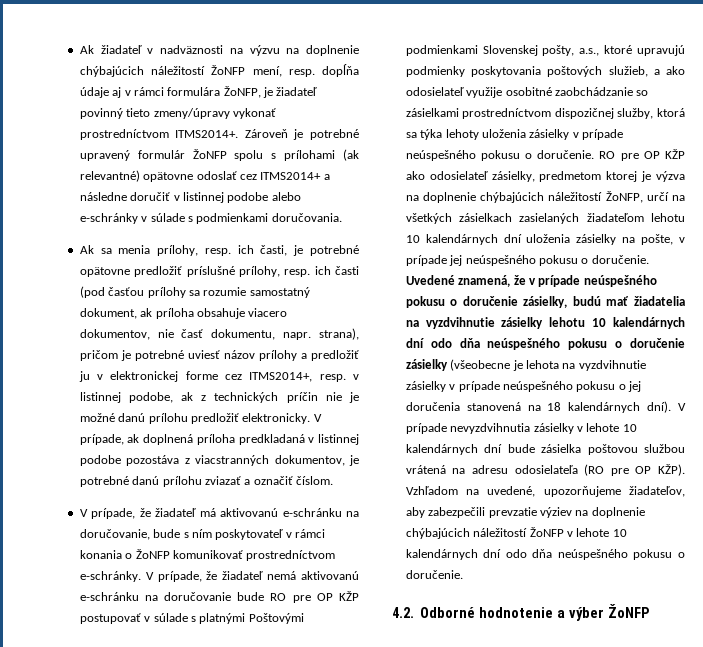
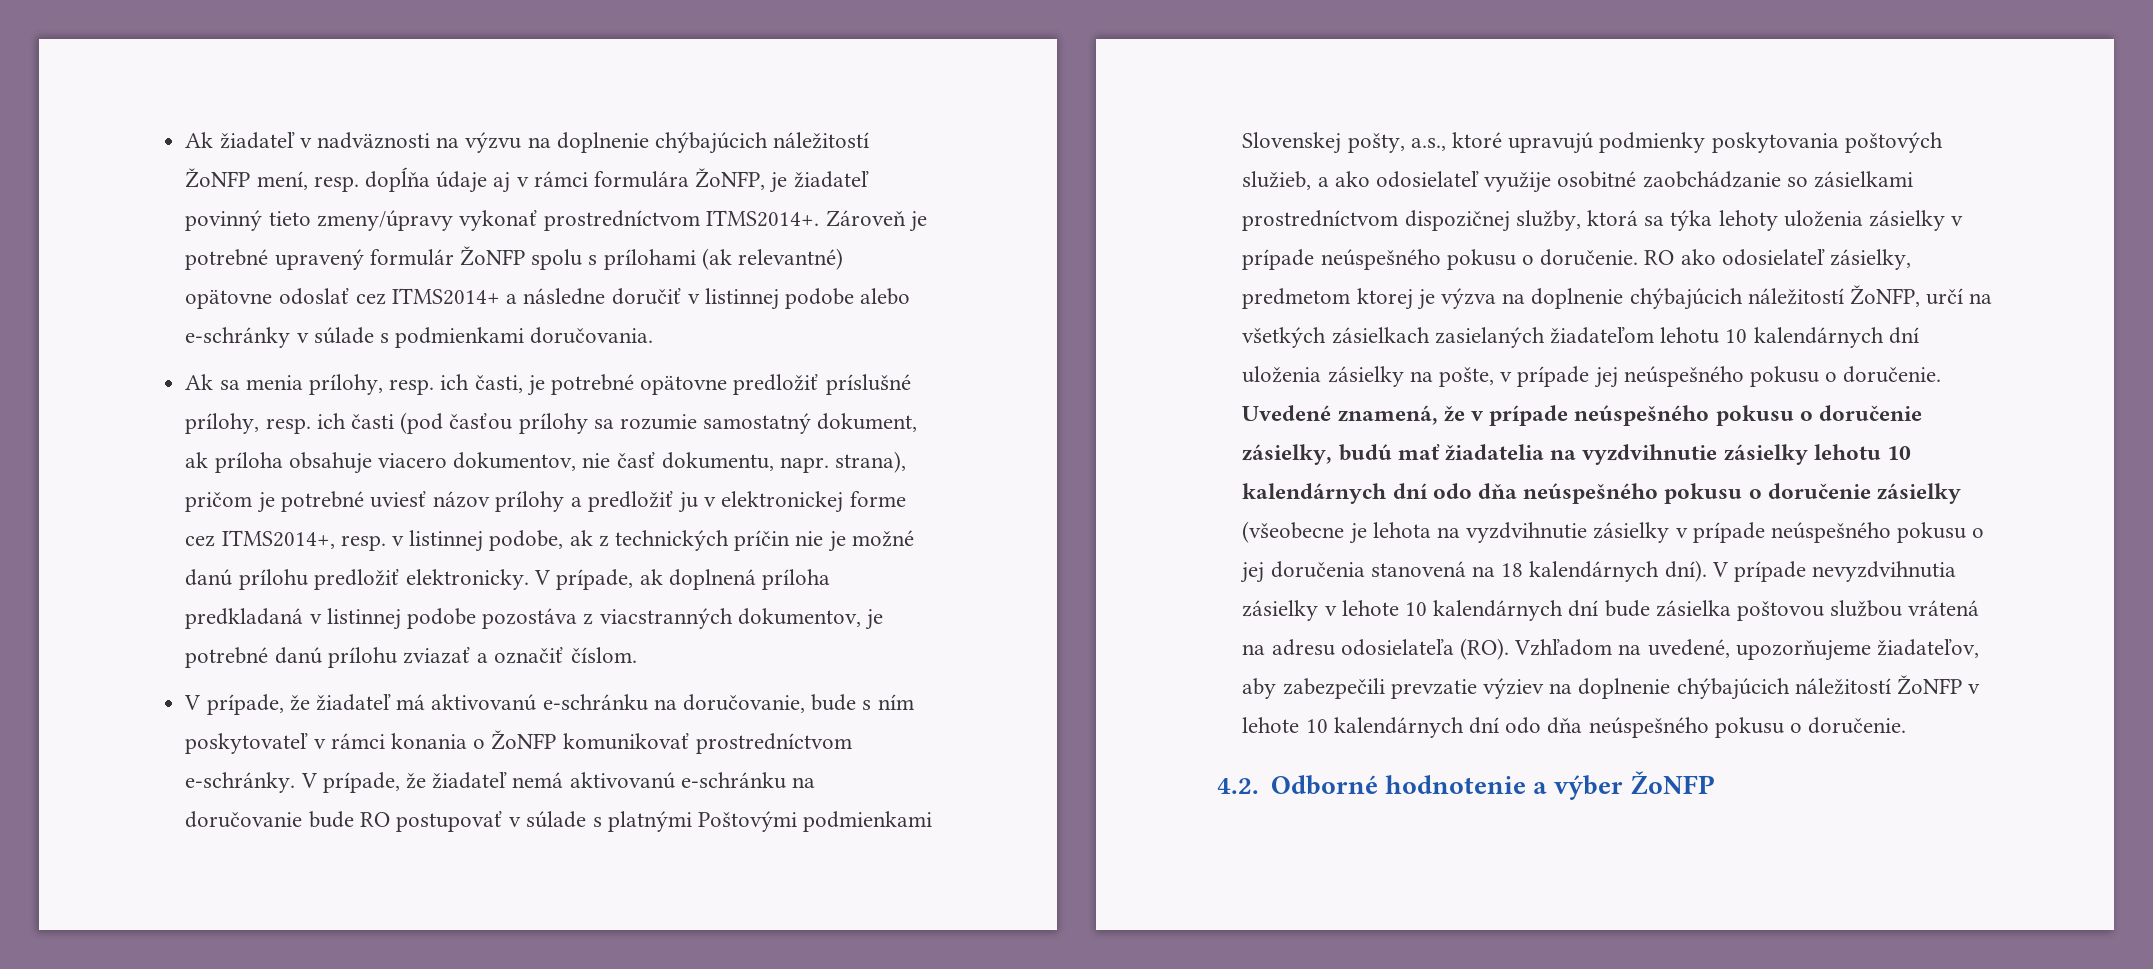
[292,591,359,603] pre OP KŽP -> (390, 819) none
[620,149,685,161] pre OP KŽP -> (1675, 257) none
[584,464,685,476] (RO pre OP KŽP). -> [1459,638,1509,660] (RO).

